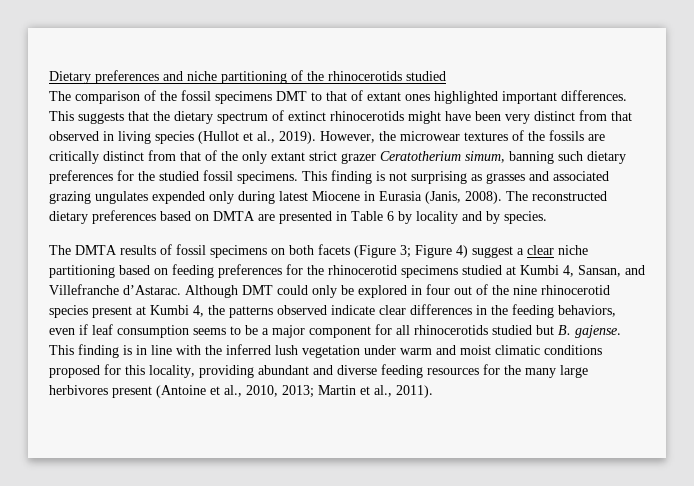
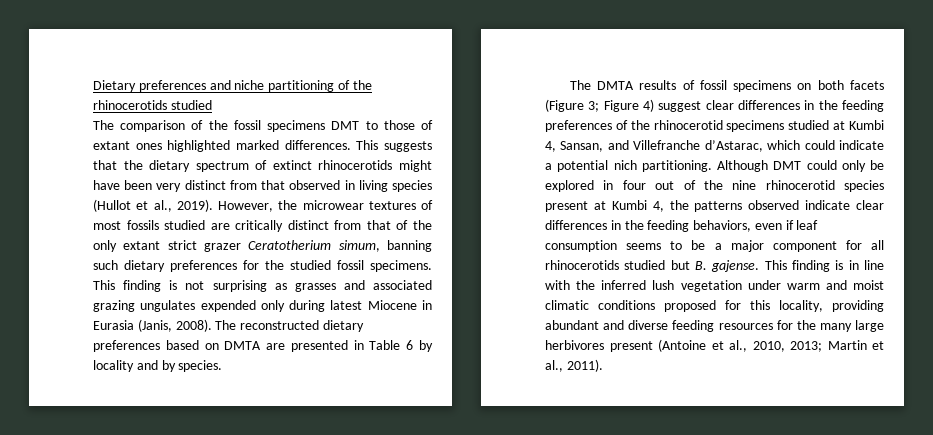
[326,91,347,101] that -> [383,120,415,130] those
[502,91,557,104] important -> [235,140,279,150] marked
[528,130,584,141] the fossils -> [93,220,206,230] most fossils studied
[517,245,588,255] [49,265,168,278] a clear niche partitioning based on -> [705,100,838,110] clear differences in the
[286,264,303,275] for -> [615,120,628,130] of
[123,285,181,295] d’Astarac. -> [704,140,884,152] [545,160,712,172] d’Astarac, which could indicate a potential nich partitioning.

